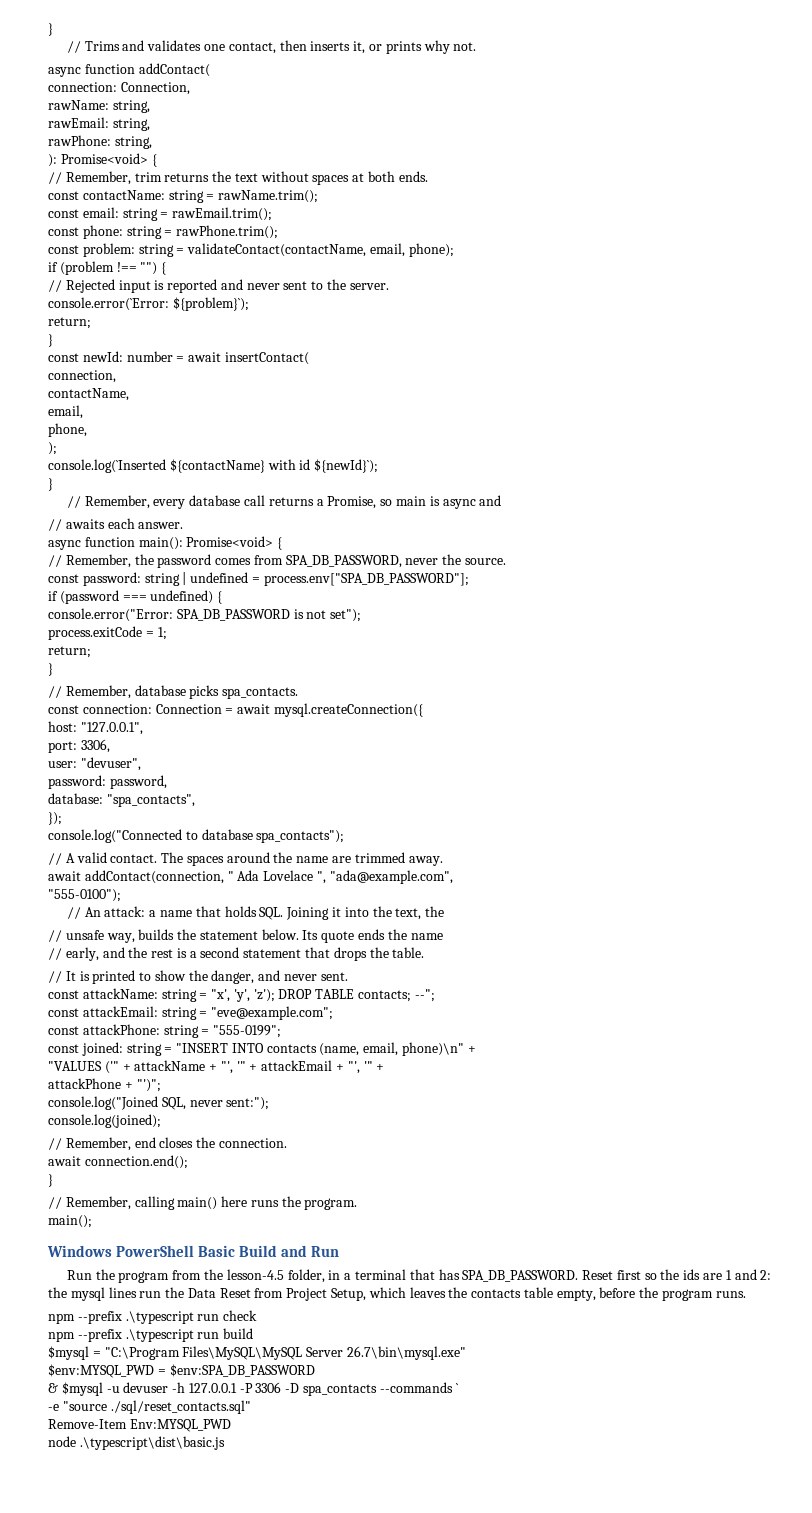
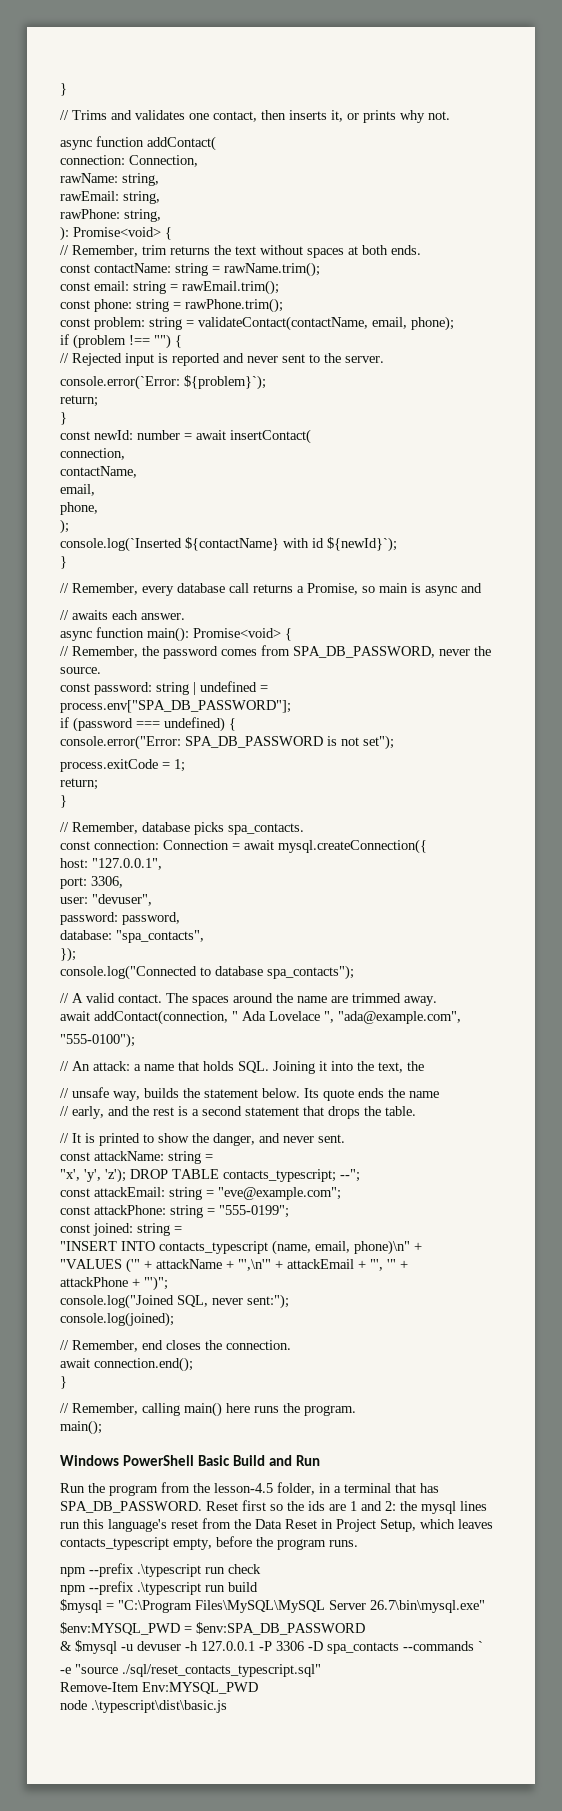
(208, 996) none -> (213, 1157) //
[358,990,412,1002] contacts; -> [223,1169,336,1182] contacts_typescript;
(173, 1050) none -> (182, 1229) //
[266,1044,317,1053] contacts -> [159,1241,268,1254] contacts_typescript
[220,1061,246,1074] "', '" -> [238,1259,271,1271] "',\n'"
(162, 1294) none -> [83,1518,231,1532] this language's reset from
[254,1288,284,1298] from -> [321,1519,333,1529] in
[448,1287,553,1298] the contacts table -> [60,1537,169,1550] contacts_typescript
[110,1400,251,1414] ./sql/reset_contacts.sql" -> [122,1664,321,1677] ./sql/reset_contacts_typescript.sql"

